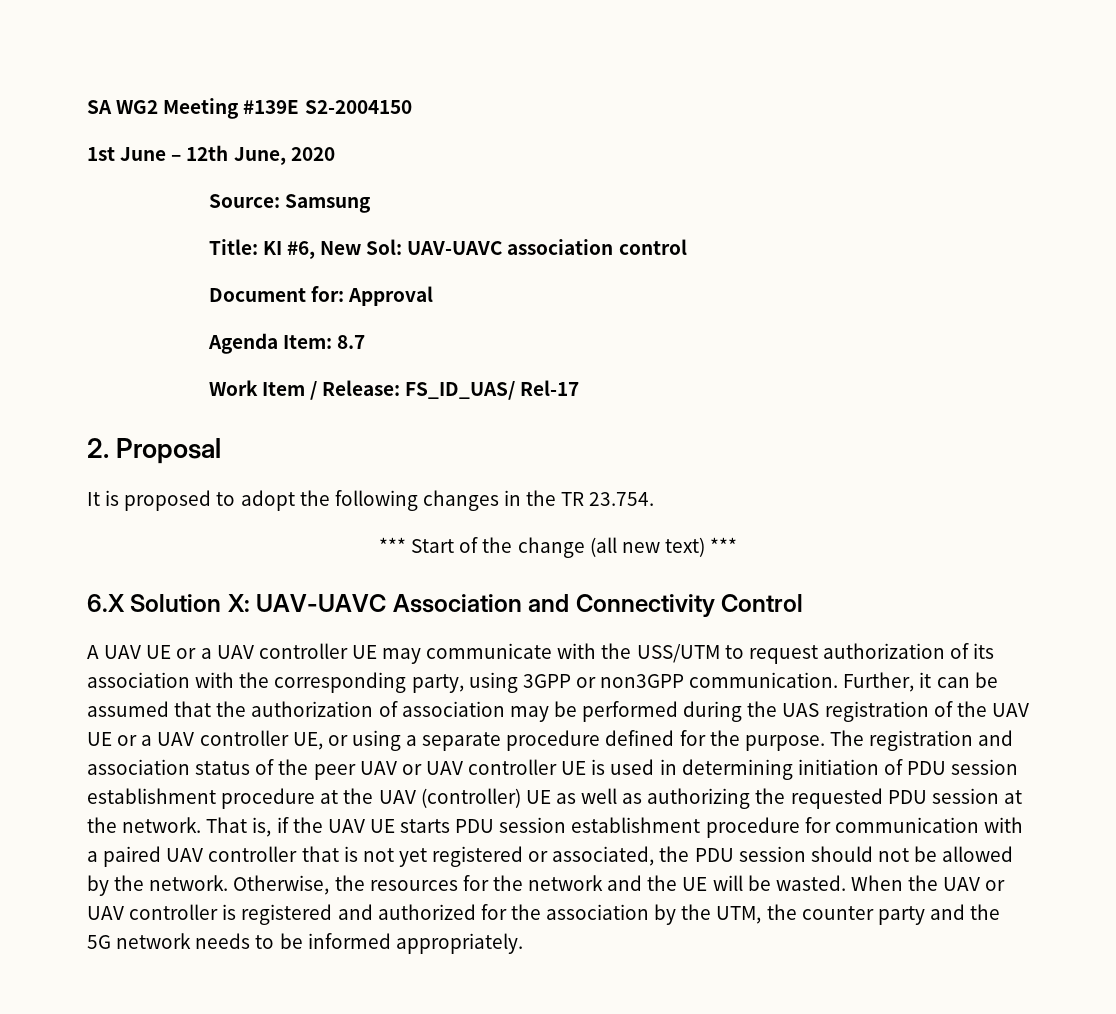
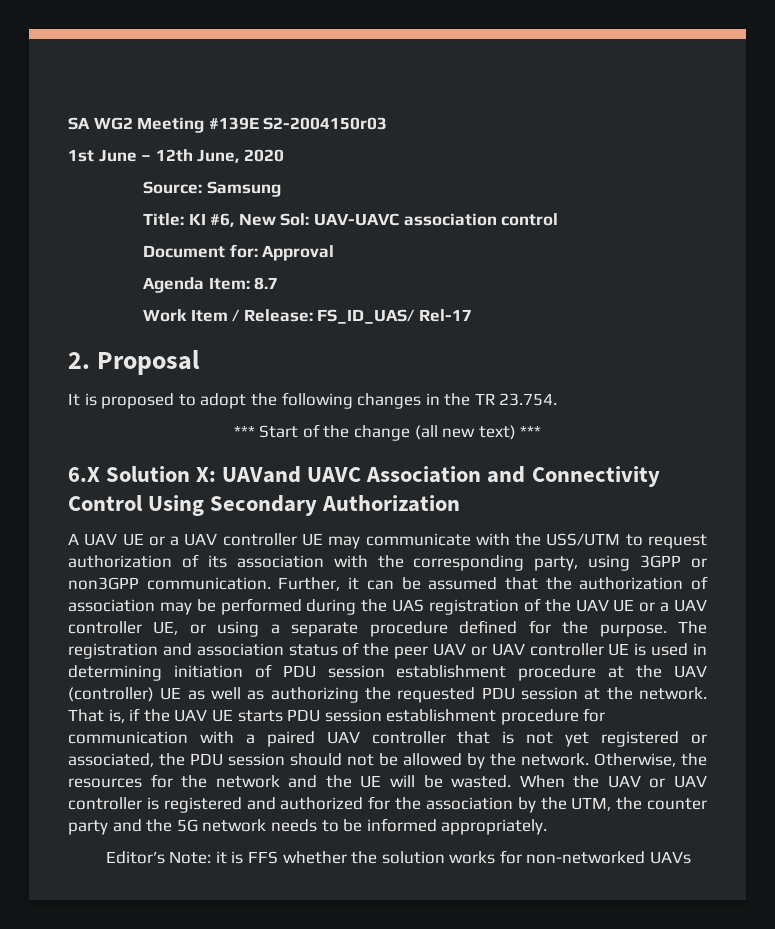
[304,100,412,114] S2-2004150 -> [263,117,388,130] S2-2004150r03
[256,594,387,612] UAV-UAVC -> [222,466,362,483] UAVand UAVC
(804, 603) none -> [148,495,461,516] Using Secondary Authorization
(523, 943) none -> [105,850,692,864] // Editor’s Note: it is FFS whether the solution works for non-networked UAVs

